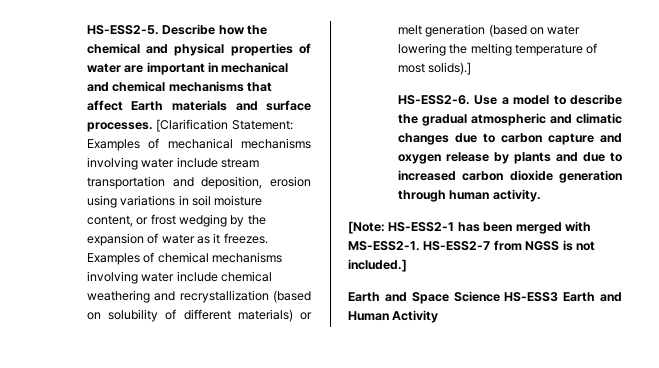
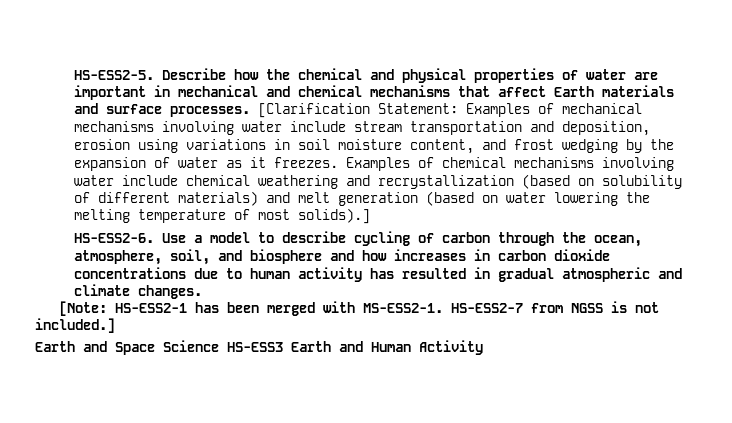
[136,217,149,225] or -> [481,139,506,150] and
[300,312,312,320] or -> [265,192,290,203] and
[397,113,622,126] [397,133,622,145] [397,152,622,164] [397,170,622,183] [397,189,541,202] the gradual atmospheric and climatic changes due to carbon capture and oxygen release by plants and due to increased carbon dioxide generation through human activity. -> [353,231,642,247] [73,249,610,265] [73,267,682,282] [73,284,202,299] cycling of carbon through the ocean, atmosphere, soil, and biosphere and how increases in carbon dioxide concentrations due to human activity has resulted in gradual atmospheric and climate changes.

